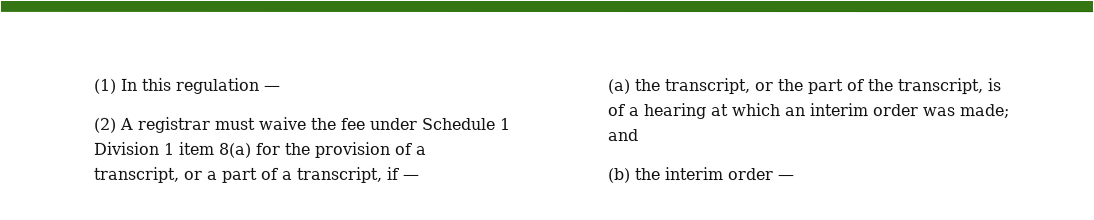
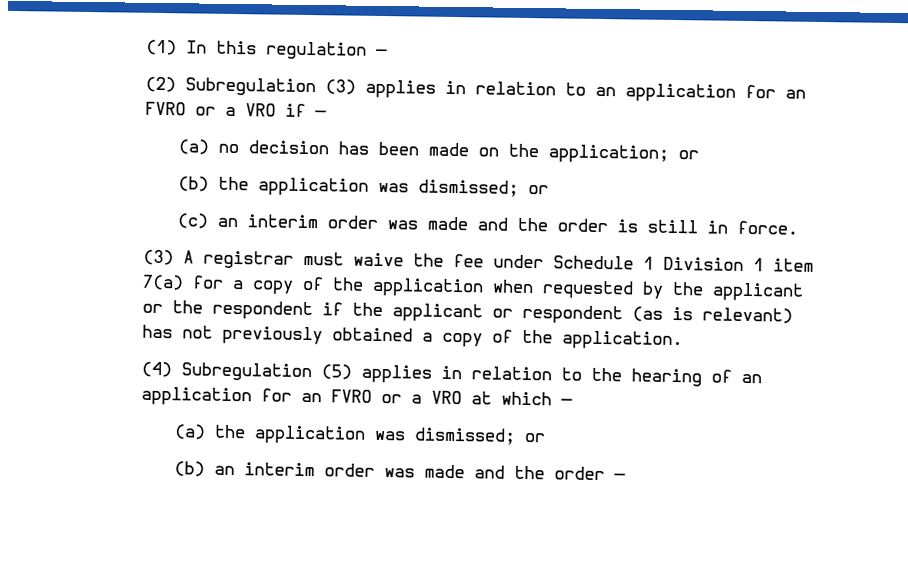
(116, 125) none -> [185,77,807,103] [145,101,328,118] [177,139,699,164] [177,176,549,197] [176,213,798,235] [143,249,175,266] Subregulation (3) applies in relation to an application for an FVRO or a VRO if — // (a) no decision has been made on the application; or // (b) the application was dismissed; or // (c) an interim order was made and the order is still in force. // (3)
[217,141,426,158] [92,166,419,183] [607,78,1002,95] [606,103,1010,120] [606,129,638,142] [606,167,723,184] 8(a) for the provision of a transcript, or a part of a transcript, if — // (a) the transcript, or the part of the transcript, is of a hearing at which an interim order was made; and // (b) the interim -> [142,274,805,302] [142,300,794,325] [142,324,684,351] [141,361,763,387] [141,386,574,407] [173,424,545,445] [173,461,545,480] 7(a) for a copy of the application when requested by the applicant or the respondent if the applicant or respondent (as is relevant) has not previously obtained a copy of the application. // (4) Subregulation (5) applies in relation to the hearing of an application for an FVRO or a VRO at which — // (a) the application was dismissed; or // (b) an interim order was made and the

